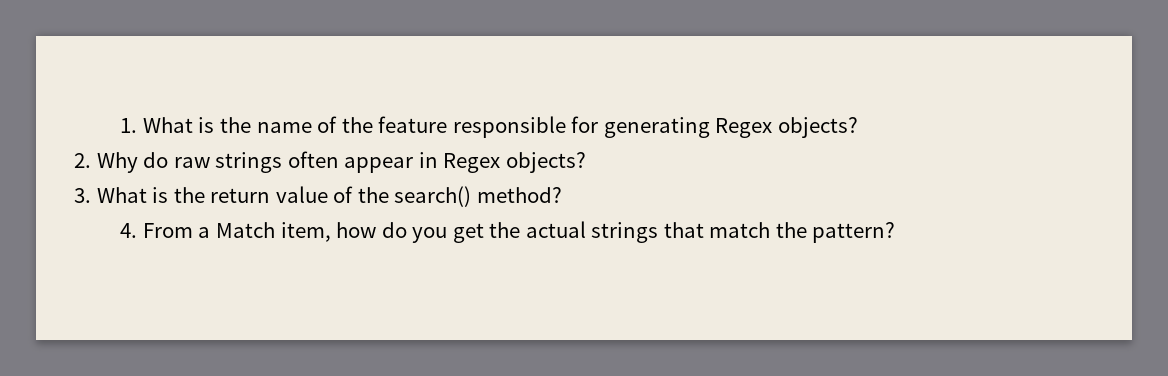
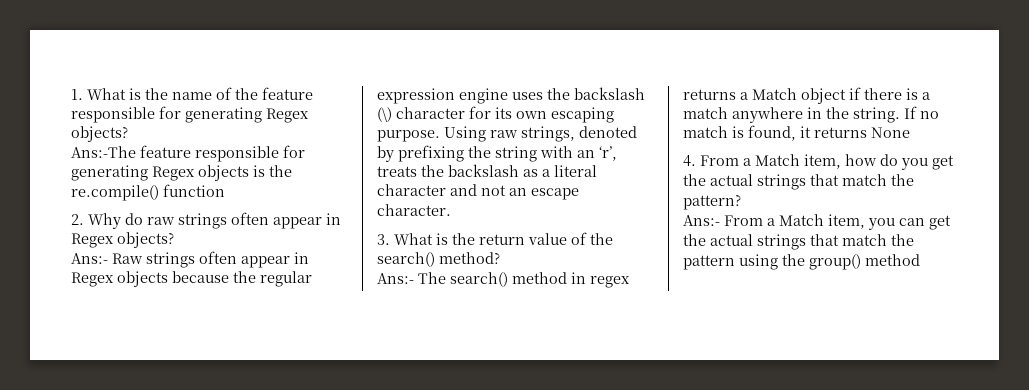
(858, 127) none -> [71,145,305,162] [71,165,292,181] [71,184,225,201] // Ans:-The feature responsible for generating Regex objects is the re.compile() function
(586, 162) none -> [71,251,309,268] [71,271,312,287] [377,87,645,104] [377,106,614,123] [377,126,637,142] [377,145,617,162] [377,164,597,177] [377,184,579,200] [377,204,451,216] // Ans:- Raw strings often appear in Regex objects because the regular expression engine uses the backslash (\) character for its own escaping purpose. Using raw strings, denoted by prefixing the string with an ‘r’, treats the backslash as a literal character and not an escape character.
(562, 195) none -> [377,272,630,288] [683,87,930,104] [683,106,939,123] [683,125,910,141] // Ans:- The search() method in regex returns a Match object if there is a match anywhere in the string. If no match is found, it returns None
(896, 232) none -> [683,214,951,230] [683,234,914,250] [683,254,920,270] // Ans:- From a Match item, you can get the actual strings that match the pattern using the group() method

